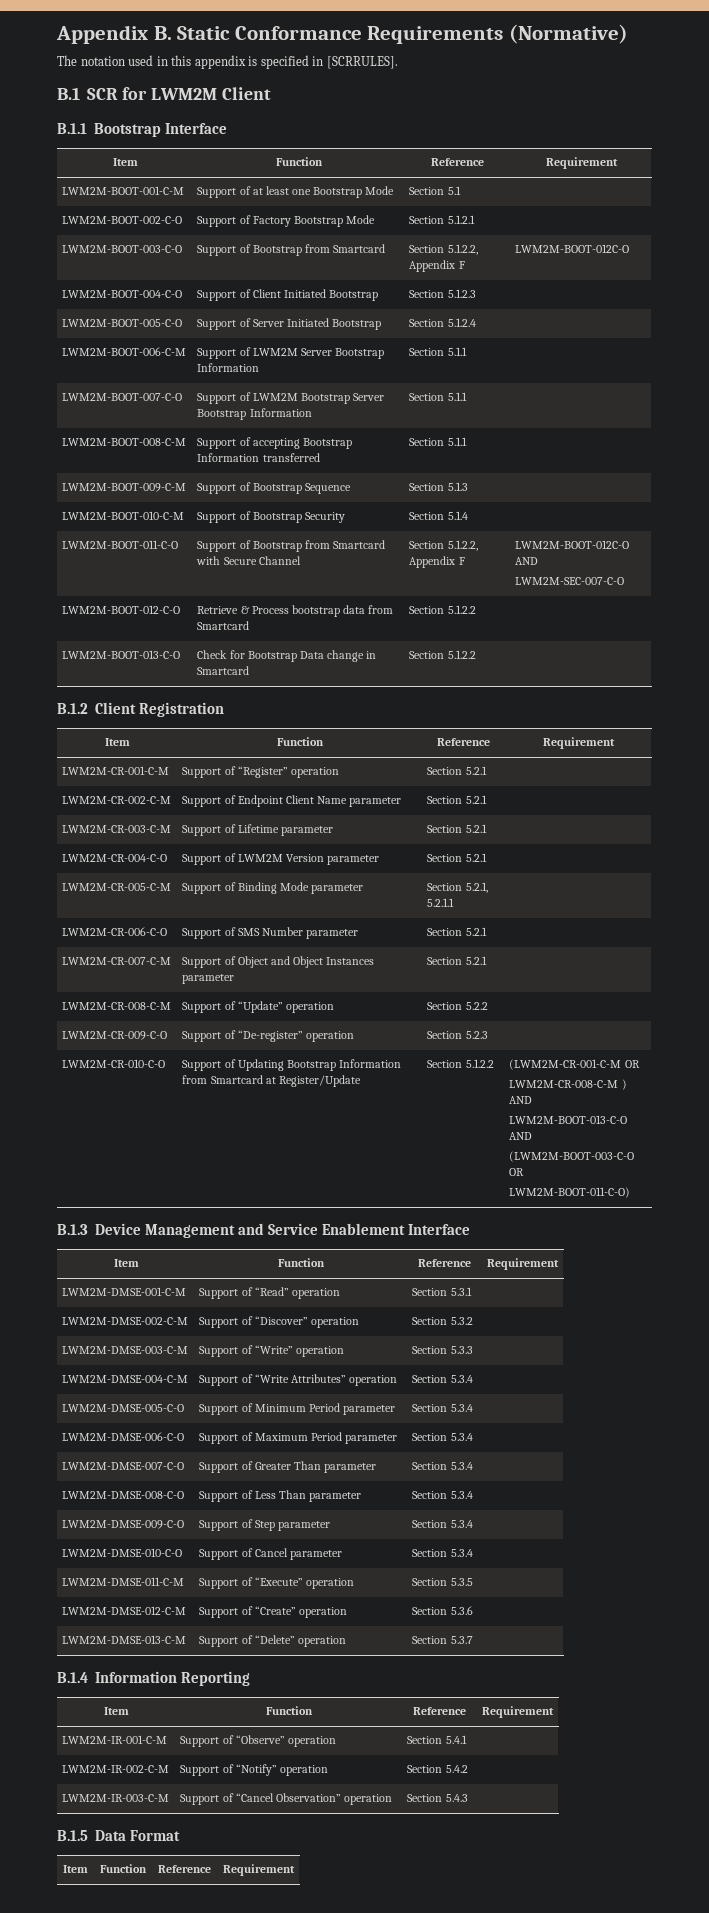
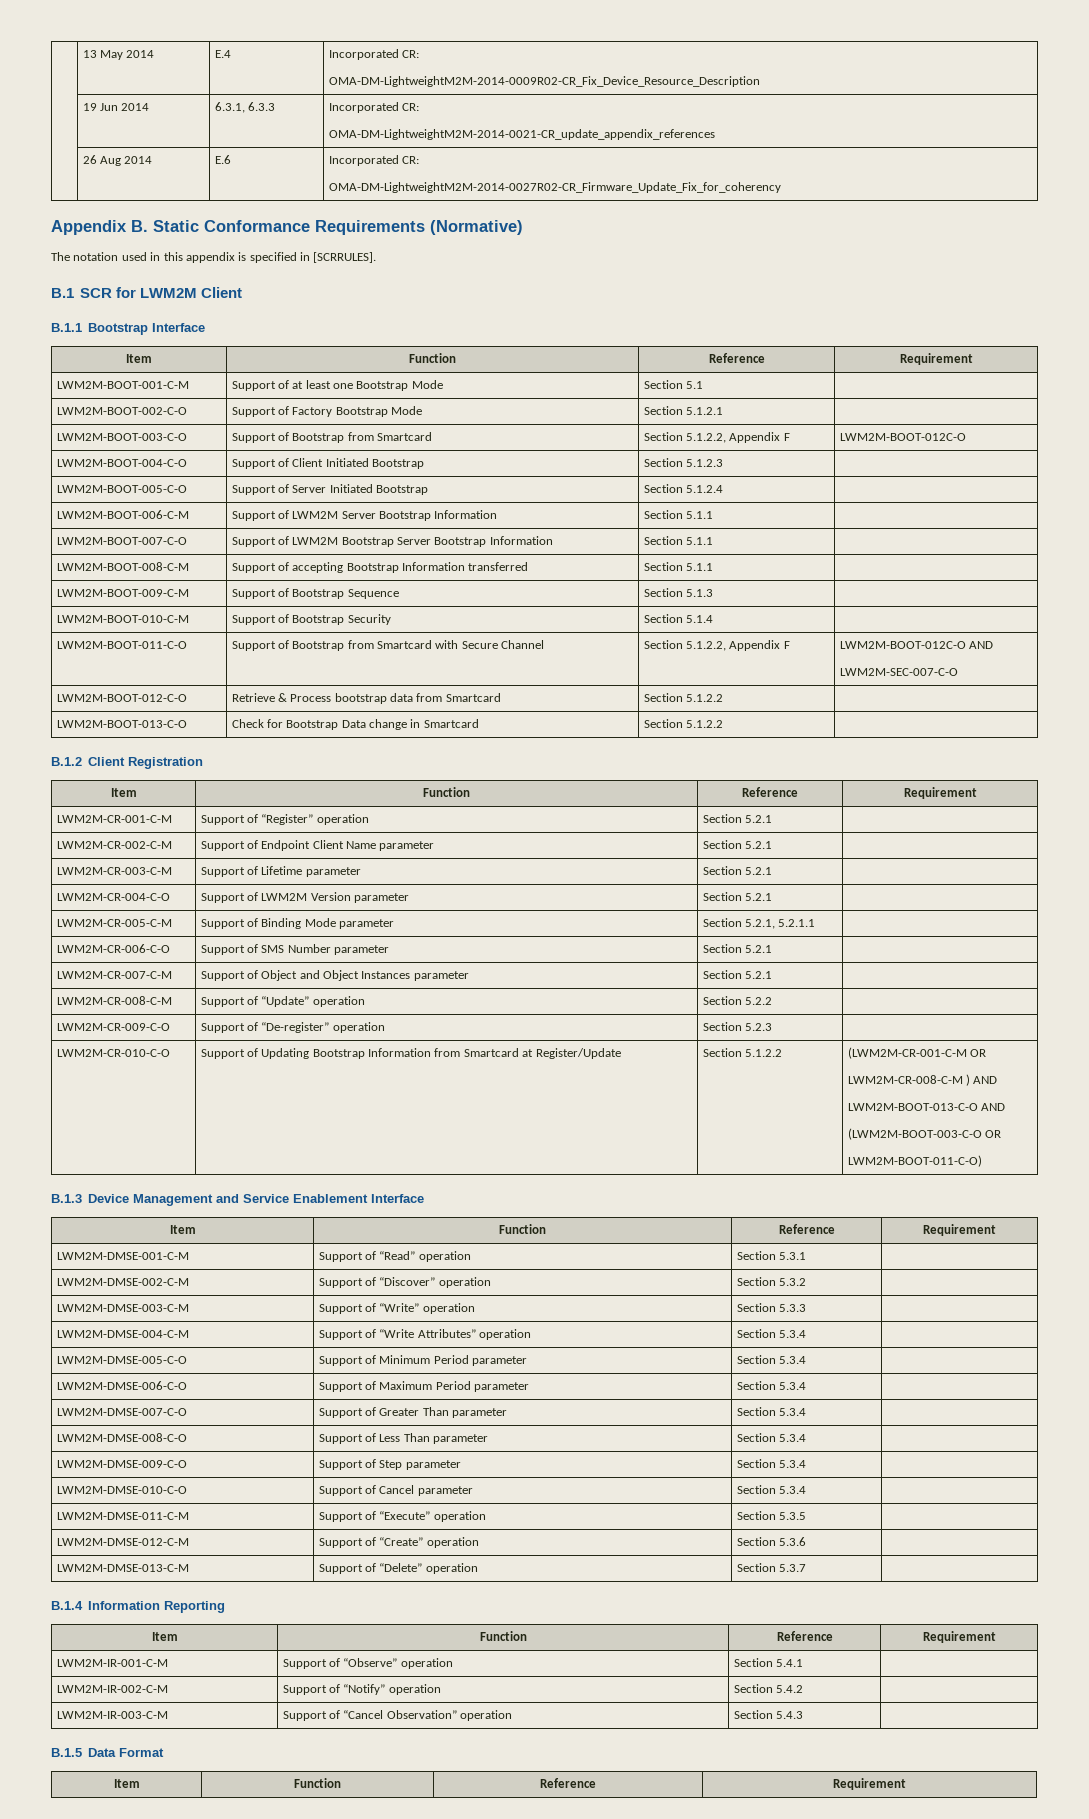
(56, 34) none -> [82,50,155,60] [214,50,231,58] [328,49,419,60] [328,76,760,87] [82,103,150,111] [214,102,275,113] [328,102,419,113] [328,129,715,140] [82,155,153,166] [214,155,231,164] [328,155,419,166] [328,182,781,193] | 13 May 2014 | E.4 | Incorporated CR: // OMA-DM-LightweightM2M-2014-0009R02-CR_Fix_Device_Resource_Description // | 19 Jun 2014 | 6.3.1, 6.3.3 | Incorporated CR: // OMA-DM-LightweightM2M-2014-0021-CR_update_appendix_references // | 26 Aug 2014 | E.6 | Incorporated CR: // OMA-DM-LightweightM2M-2014-0027R02-CR_Firmware_Update_Fix_for_coherency //

